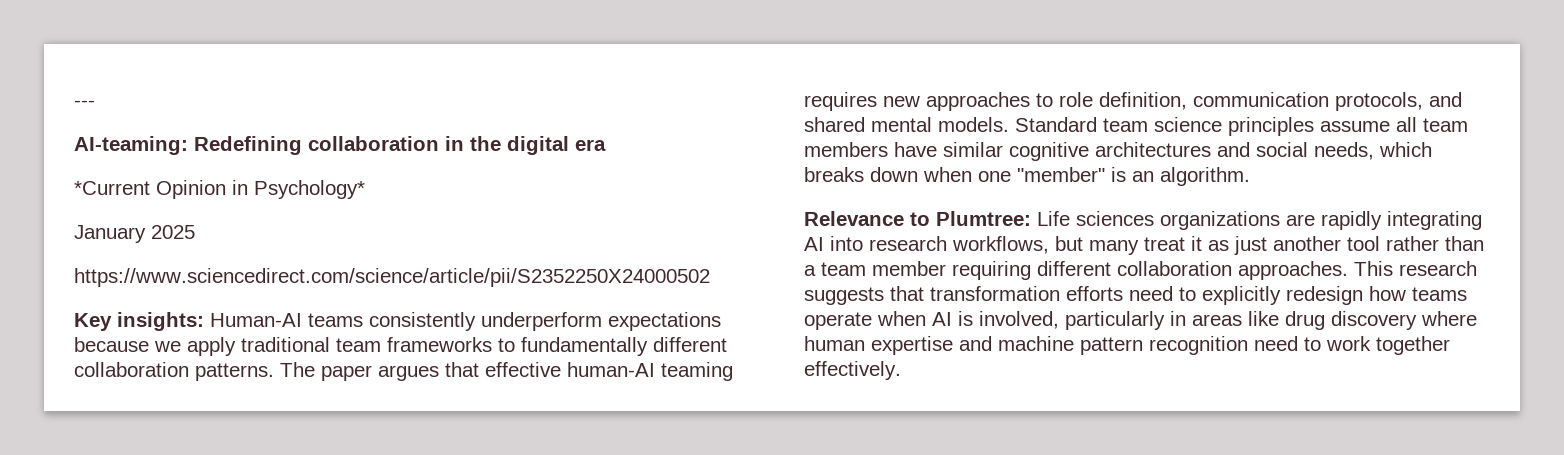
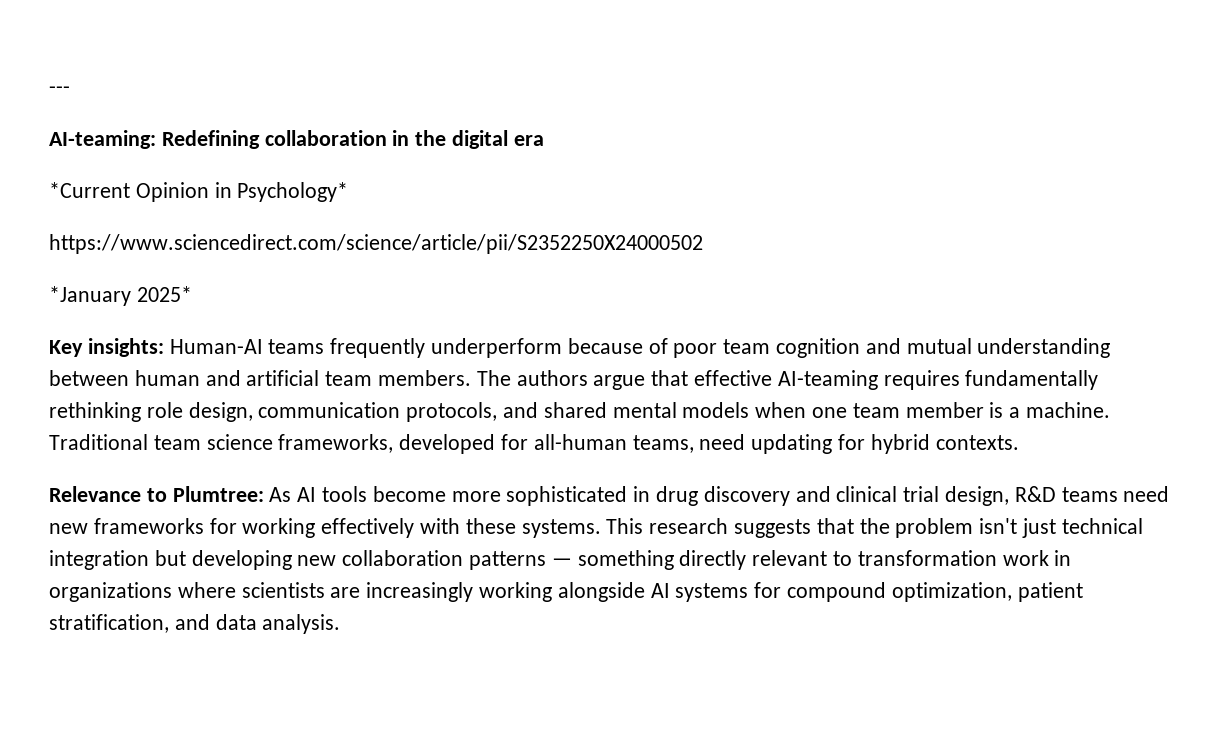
[74,225,195,243] [74,268,710,287] January 2025 // https://www.sciencedirect.com/science/article/pii/S2352250X24000502 -> [49,234,703,254] [49,286,192,306] https://www.sciencedirect.com/science/article/pii/S2352250X24000502 // *January 2025*
[369,312,721,331] [74,337,727,356] [74,362,733,381] [804,92,1187,111] consistently underperform expectations because we apply traditional team frameworks to fundamentally different collaboration patterns. The paper argues that effective human-AI teaming requires new approaches to role definition, -> [330,338,1111,358] [49,370,1099,390] [49,402,253,422] frequently underperform because of poor team cognition and mutual understanding between human and artificial team members. The authors argue that effective AI-teaming requires fundamentally rethinking role design,
[938,117,1468,136] [804,142,1432,161] [804,167,1250,186] [804,211,1482,230] [804,236,1484,255] [804,261,1477,280] [804,286,1467,305] [804,311,1477,330] [804,336,1450,355] [804,361,901,380] models. Standard team science principles assume all team members have similar cognitive architectures and social needs, which breaks down when one "member" is an algorithm. // Relevance to Plumtree: Life sciences organizations are rapidly integrating AI into research workflows, but many treat it as just another tool rather than a team member requiring different collaboration approaches. This research suggests that transformation efforts need to explicitly redesign how teams operate when AI is involved, particularly in areas like drug discovery where human expertise and machine pattern recognition need to work together effectively. -> [682,402,1111,418] [49,434,1019,454] [49,486,1170,506] [49,518,1143,538] [49,550,1072,570] [49,582,1083,602] [49,614,341,634] models when one team member is a machine. Traditional team science frameworks, developed for all-human teams, need updating for hybrid contexts. // Relevance to Plumtree: As AI tools become more sophisticated in drug discovery and clinical trial design, R&D teams need new frameworks for working effectively with these systems. This research suggests that the problem isn't just technical integration but developing new collaboration patterns — something directly relevant to transformation work in organizations where scientists are increasingly working alongside AI systems for compound optimization, patient stratification, and data analysis.

